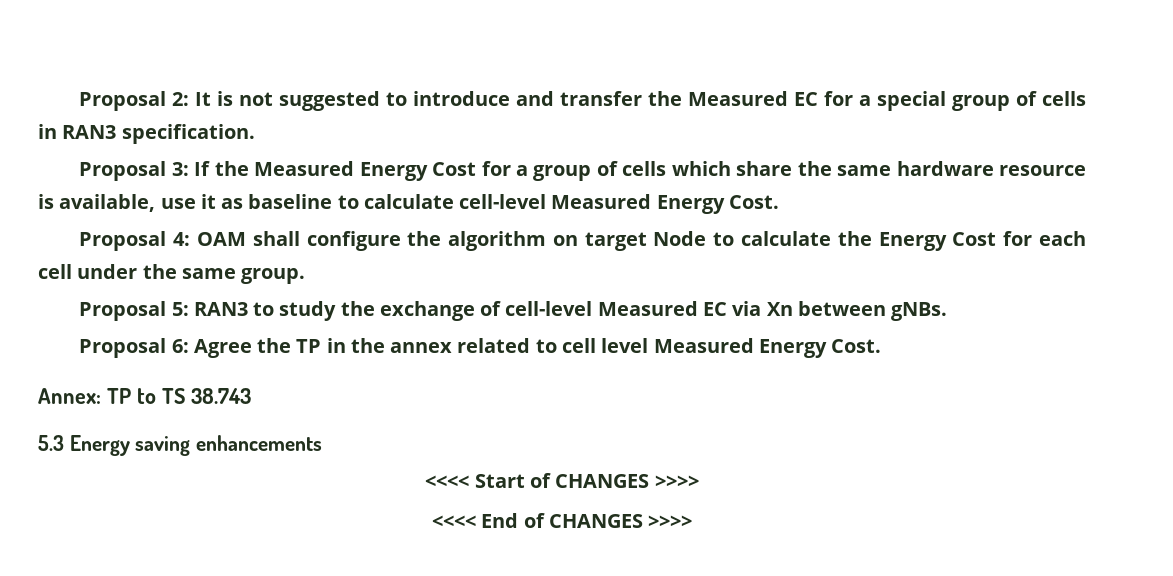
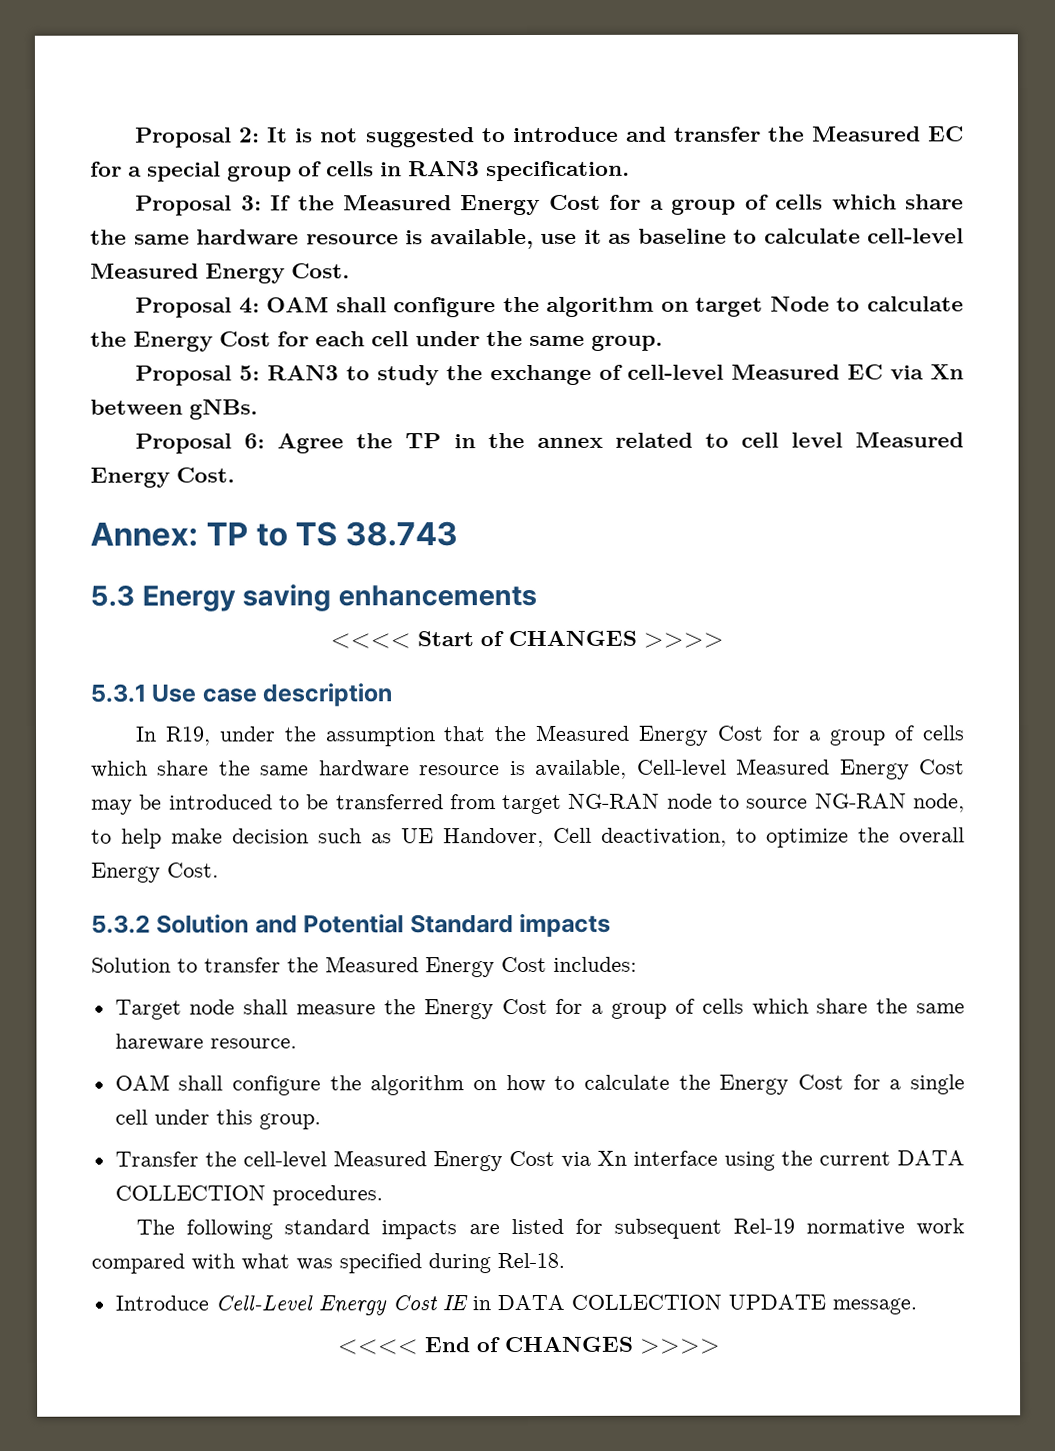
(699, 481) none -> [90,683,393,707] [136,724,965,747] [91,758,966,780] [91,793,965,815] [91,827,965,849] [91,862,219,883] [91,913,612,938] [91,956,637,978] [114,998,966,1020] [114,1033,297,1051] [114,1074,966,1096] [114,1109,321,1130] [114,1150,966,1172] [114,1185,383,1206] [136,1218,965,1240] [91,1252,565,1274] [114,1294,917,1316] // 5.3.1 Use case description // In R19, under the assumption that the Measured Energy Cost for a group of cells which share the same hardware resource is available, Cell-level Measured Energy Cost may be introduced to be transferred from target NG-RAN node to source NG-RAN node, to help make decision such as UE Handover, Cell deactivation, to optimize the overall Energy Cost. // 5.3.2 Solution and Potential Standard impacts // Solution to transfer the Measured Energy Cost includes: // Target node shall measure the Energy Cost for a group of cells which share the same hareware resource. // OAM shall configure the algorithm on how to calculate the Energy Cost for a single cell under this group. // Transfer the cell-level Measured Energy Cost via Xn interface using the current DATA COLLECTION procedures. // The following standard impacts are listed for subsequent Rel-19 normative work compared with what was specified during Rel-18. // Introduce Cell-Level Energy Cost IE in DATA COLLECTION UPDATE message.

